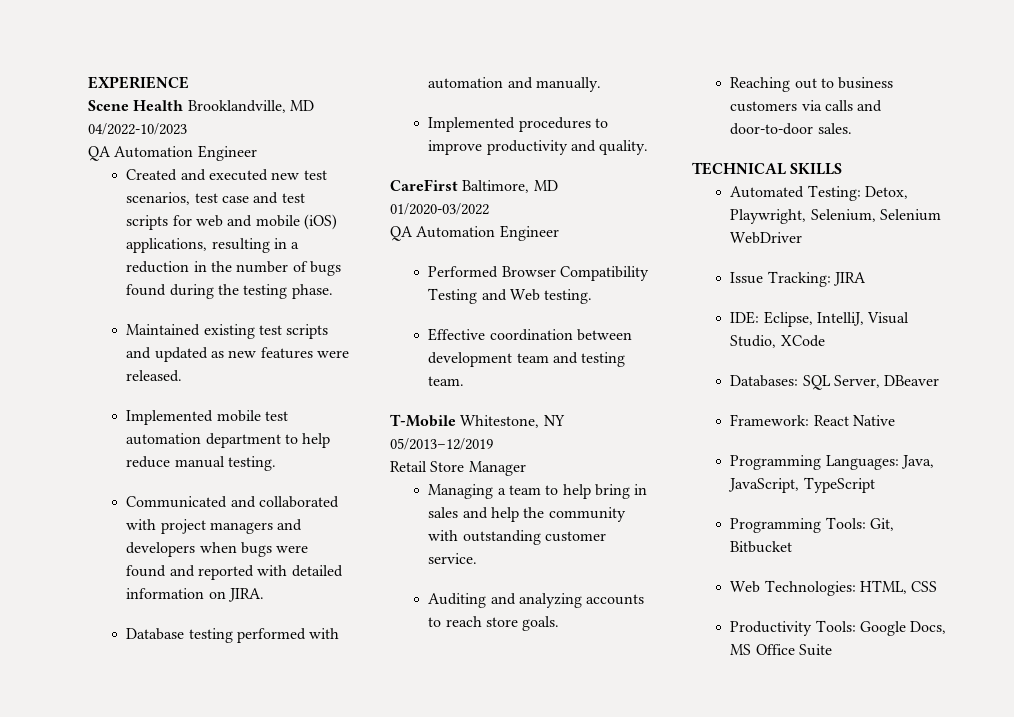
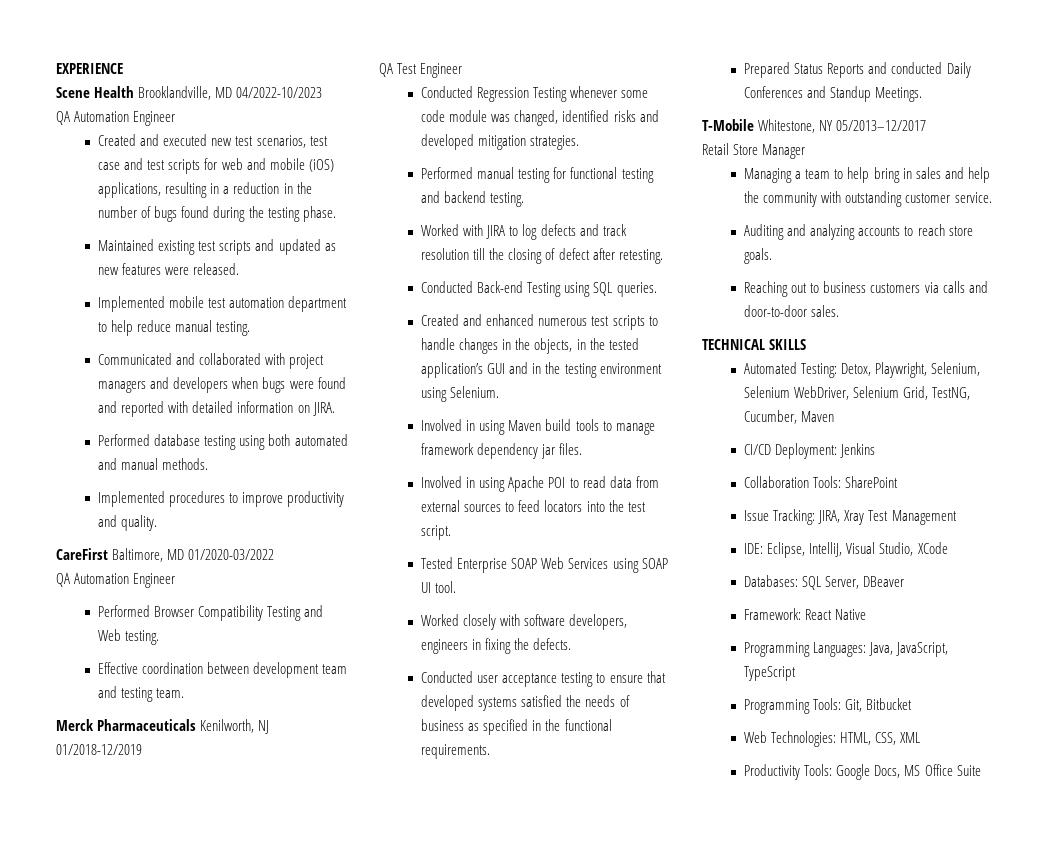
[126,628,340,643] [428,77,601,92] Database testing performed with automation and manually. -> [98,434,348,450] [98,458,209,470] Performed database testing using both automated and manual methods.
(465, 381) none -> [56,719,270,734] [56,744,142,755] [379,63,463,78] [421,86,649,102] [421,110,659,126] [421,134,580,150] [421,167,654,183] [421,191,525,207] [421,224,627,240] [421,248,663,264] [421,281,657,297] [421,314,658,330] [421,338,639,354] [421,362,662,378] [421,386,500,402] [421,419,655,435] [421,443,583,459] [421,476,659,492] [421,500,646,512] [421,525,452,540] [421,557,668,573] [421,581,457,593] [421,614,628,630] [421,638,572,654] [421,671,666,687] [421,695,630,711] [421,719,612,735] [421,744,491,759] [744,62,971,78] [744,86,923,102] // Merck Pharmaceuticals Kenilworth, NJ 01/2018-12/2019 // QA Test Engineer // Conducted Regression Testing whenever some code module was changed, identified risks and developed mitigation strategies. // Performed manual testing for functional testing and backend testing. // Worked with JIRA to log defects and track resolution till the closing of defect after retesting. // Conducted Back-end Testing using SQL queries. // Created and enhanced numerous test scripts to handle changes in the objects, in the tested application’s GUI and in the testing environment using Selenium. // Involved in using Maven build tools to manage framework dependency jar files. // Involved in using Apache POI to read data from external sources to feed locators into the test script. // Tested Enterprise SOAP Web Services using SOAP UI tool. // Worked closely with software developers, engineers in fixing the defects. // Conducted user acceptance testing to ensure that developed systems satisfied the needs of business as specified in the functional requirements. // Prepared Status Reports and conducted Daily Conferences and Standup Meetings.
[390,438,493,450] 05/2013–12/2019 -> [836,120,927,131] 05/2013–12/2017
[730,232,803,244] [730,271,866,287] WebDriver // Issue Tracking: JIRA -> [794,386,971,400] [744,410,835,424] [744,443,876,459] [744,476,899,488] [744,509,957,525] WebDriver, Selenium Grid, TestNG, Cucumber, Maven // CI/CD Deployment: Jenkins // Collaboration Tools: SharePoint // Issue Tracking: JIRA, Xray Test Management
[911,581,938,592] CSS -> [875,732,921,745] CSS, XML

